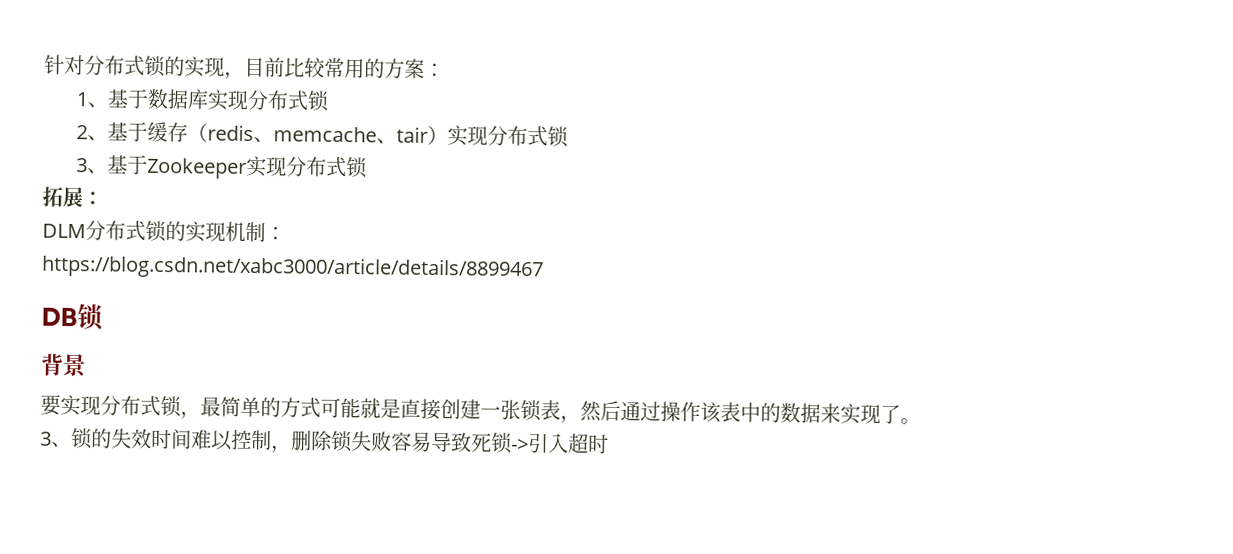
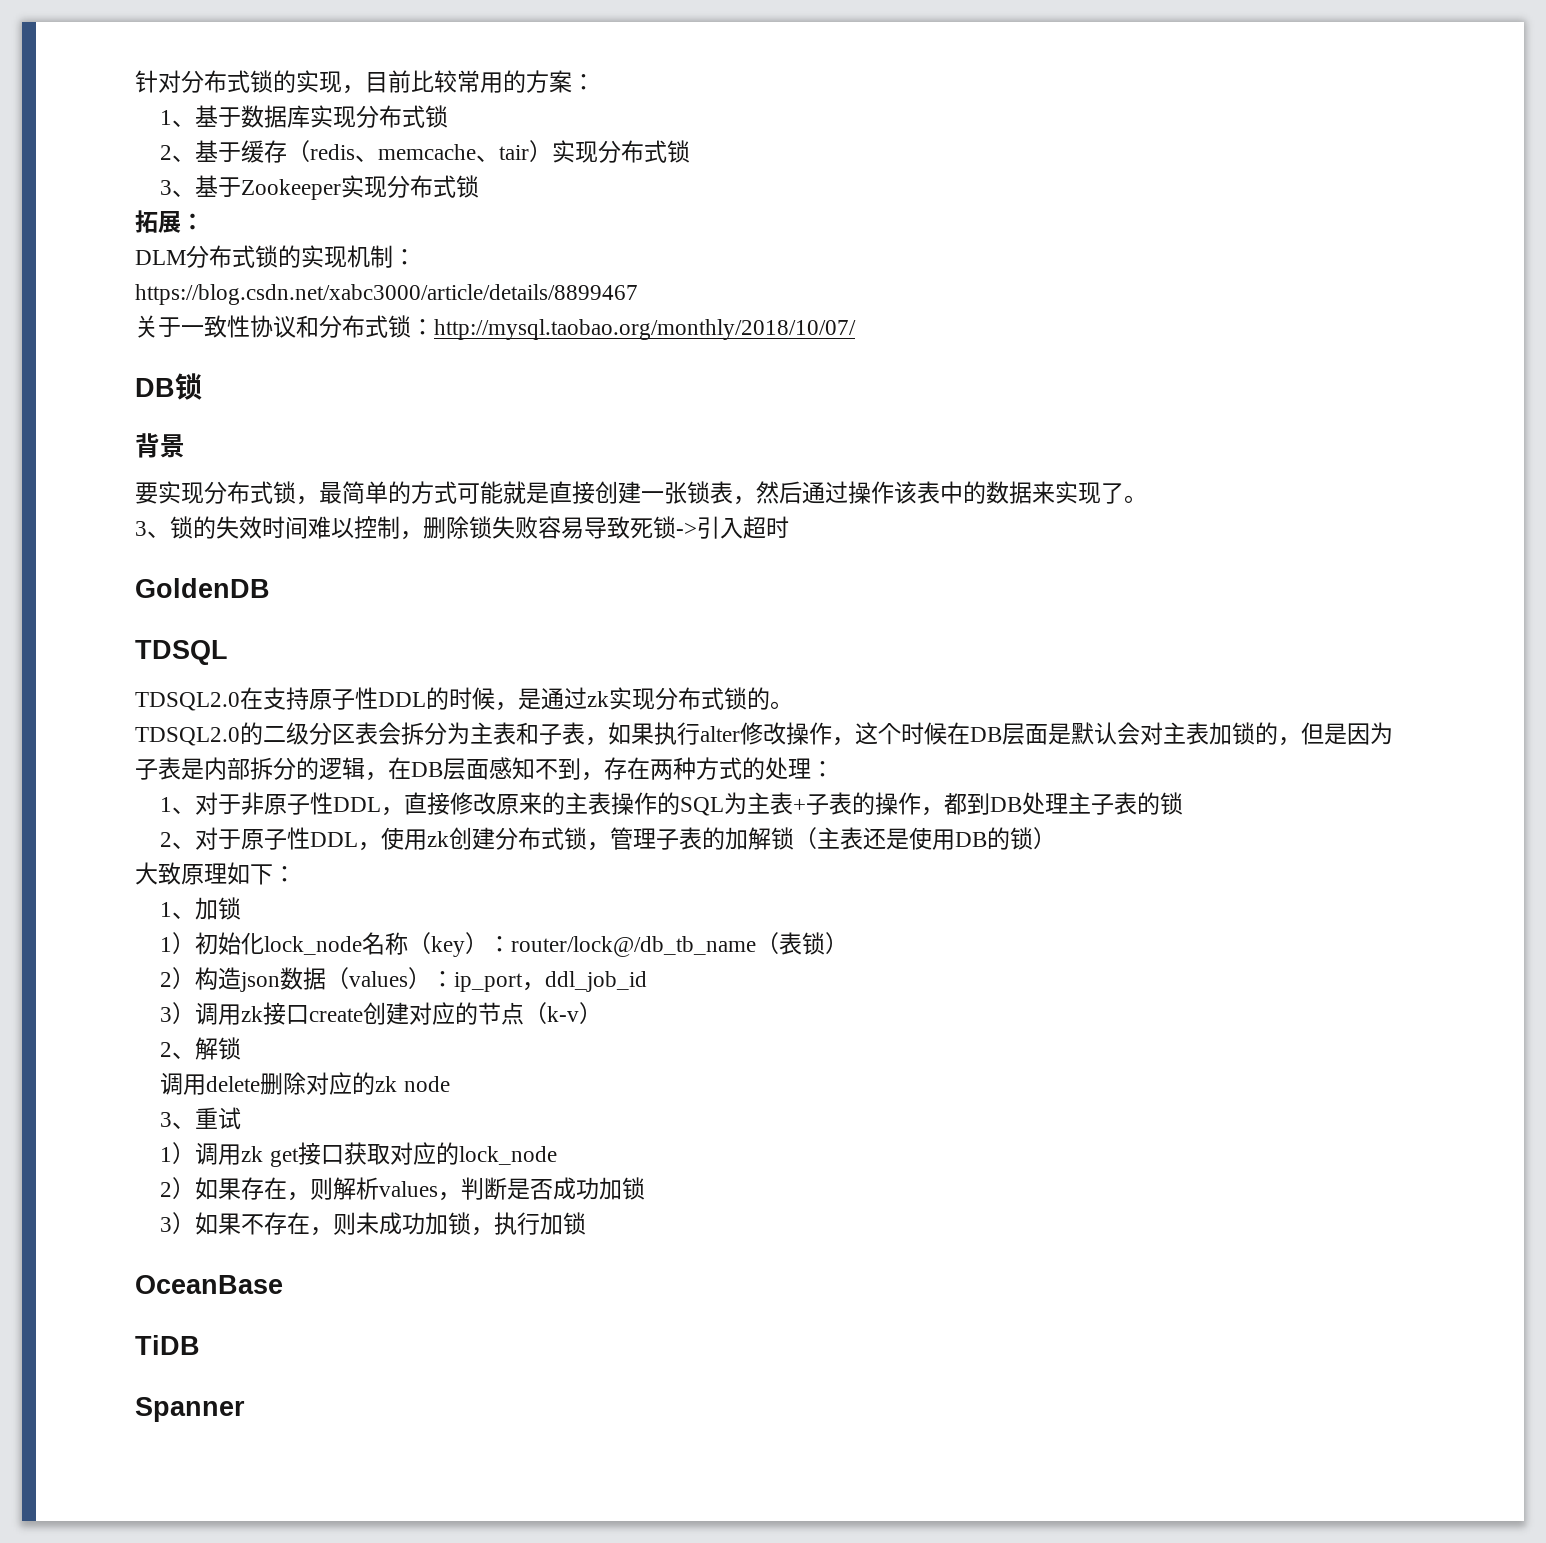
(544, 268) none -> [135,315,856,340] // 关于一致性协议和分布式锁：http://mysql.taobao.org/monthly/2018/10/07/
(609, 443) none -> [135,578,270,598] [135,640,228,665] [135,687,793,711] [135,722,1393,746] [135,757,834,781] [160,792,1184,816] [160,827,1057,851] [135,862,296,885] [160,897,242,920] [160,932,849,957] [160,967,648,992] [160,1002,603,1025] [160,1037,242,1060] [160,1072,450,1095] [160,1107,242,1130] [160,1142,557,1167] [160,1177,646,1201] [160,1212,587,1236] [135,1275,283,1294] [135,1335,200,1355] [135,1397,245,1422] // GoldenDB // TDSQL // TDSQL2.0在支持原子性DDL的时候，是通过zk实现分布式锁的。 // TDSQL2.0的二级分区表会拆分为主表和子表，如果执行alter修改操作，这个时候在DB层面是默认会对主表加锁的，但是因为子表是内部拆分的逻辑，在DB层面感知不到，存在两种方式的处理： // 1、对于非原子性DDL，直接修改原来的主表操作的SQL为主表+子表的操作，都到DB处理主子表的锁 // 2、对于原子性DDL，使用zk创建分布式锁，管理子表的加解锁（主表还是使用DB的锁） // 大致原理如下： // 1、加锁 // 1）初始化lock_node名称（key）：router/lock@/db_tb_name（表锁） // 2）构造json数据（values）：ip_port，ddl_job_id // 3）调用zk接口create创建对应的节点（k-v） // 2、解锁 // 调用delete删除对应的zk node // 3、重试 // 1）调用zk get接口获取对应的lock_node // 2）如果存在，则解析values，判断是否成功加锁 // 3）如果不存在，则未成功加锁，执行加锁 // OceanBase // TiDB // Spanner

